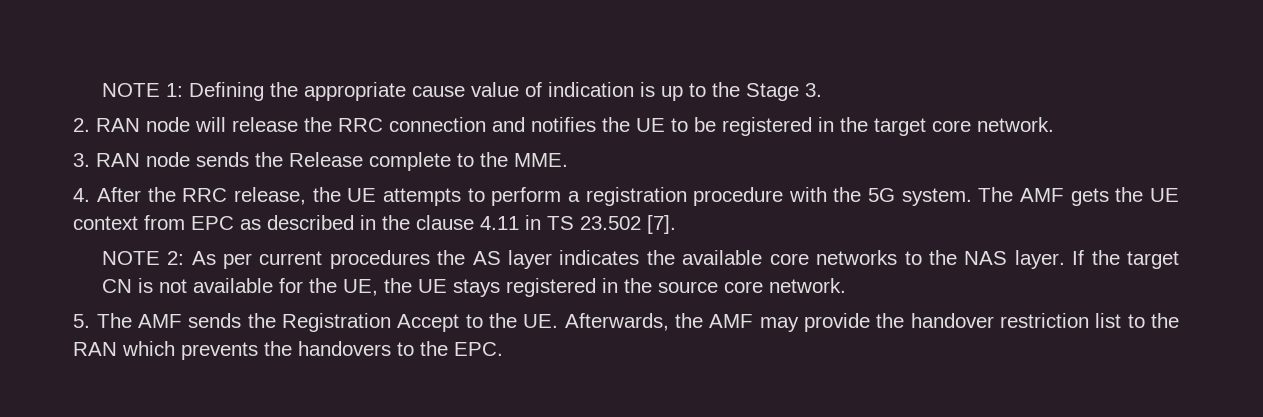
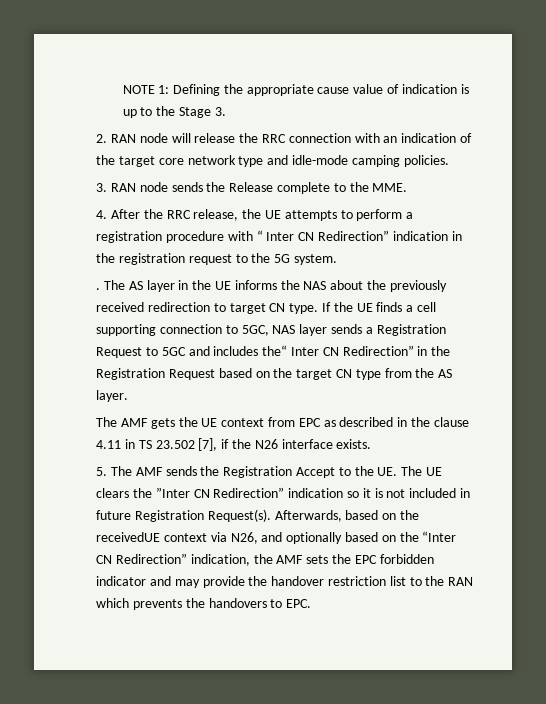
[492,117,1055,136] and notifies the UE to be registered in the target core network. -> [354,133,472,143] [96,155,449,167] with an indication of the target core network type and idle-mode camping policies.
[833,187,972,206] the 5G system. -> [256,230,462,241] [96,253,337,265] [96,280,447,292] [96,302,436,314] [96,324,446,336] [96,345,451,358] [96,368,453,380] [96,390,129,402] “ Inter CN Redirection” indication in the registration request to the 5G system. // . The AS layer in the UE informs the NAS about the previously received redirection to target CN type. If the UE finds a cell supporting connection to 5GC, NAS layer sends a Registration Request to 5GC and includes the“ Inter CN Redirection” in the Registration Request based on the target CN type from the AS layer. //
[647,215,677,234] [101,250,1180,269] [101,278,846,297] [7]. // NOTE 2: As per current procedures the AS layer indicates the available core networks to the NAS layer. If the target CN is not available for the UE, the UE stays registered in the source core network. -> [198,438,372,451] [7], if the N26 interface exists.
[564,313,754,331] Afterwards, the AMF -> [401,466,442,476] [96,487,470,498] [96,509,419,522] [96,531,457,544] [96,553,434,566] [96,576,172,586] The UE clears the ”Inter CN Redirection” indication so it is not included in future Registration Request(s). Afterwards, based on the receivedUE context via N26, and optionally based on the “Inter CN Redirection” indication, the AMF sets the EPC forbidden indicator and
[420,341,449,356] the -> (283, 603) none

